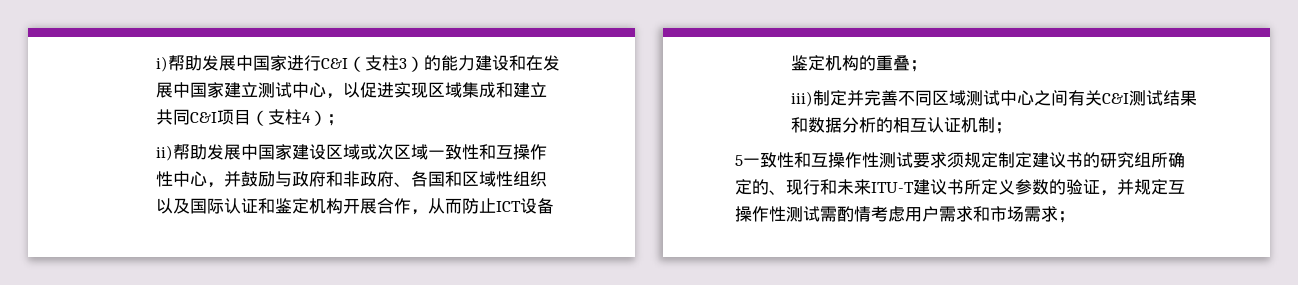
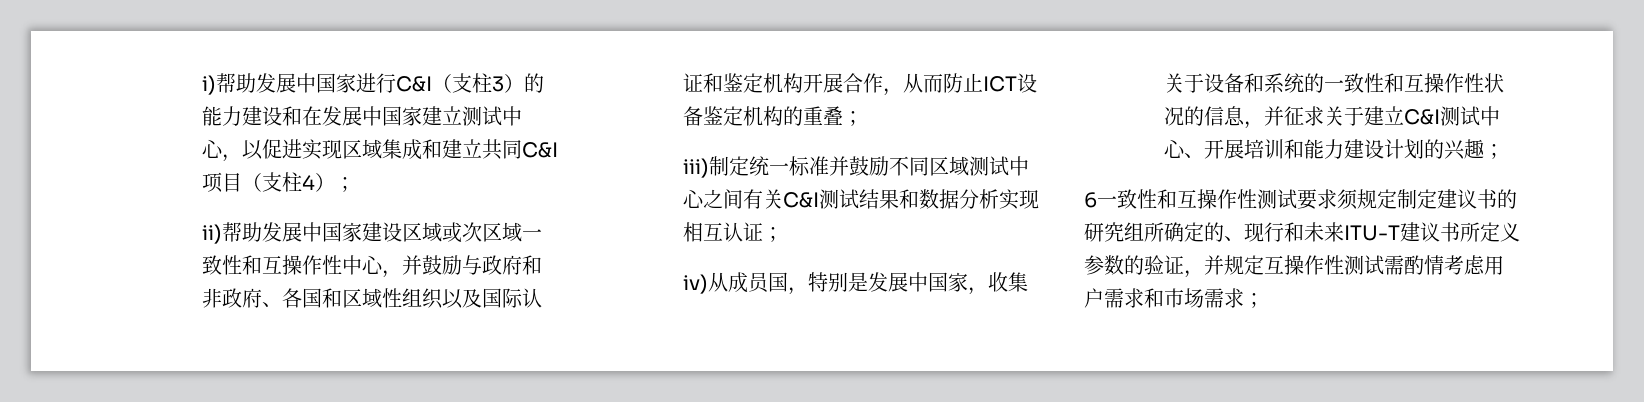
[847,90,899,106] 并完善 -> [748,156,889,176] 统一标准并鼓励
[876,117,894,133] 的 -> [998,189,1039,210] 实现
[961,117,1013,134] [735,155,743,166] 机制； // 5 -> [762,227,783,242] [682,272,1028,295] [1163,73,1504,93] [1163,106,1500,129] [1163,139,1504,160] [1084,192,1097,208] ； // iv)从成员国，特别是发展中国家，收集关于设备和系统的一致性和互操作性状况的信息，并征求关于建立C&I测试中心、开展培训和能力建设计划的兴趣； // 6

